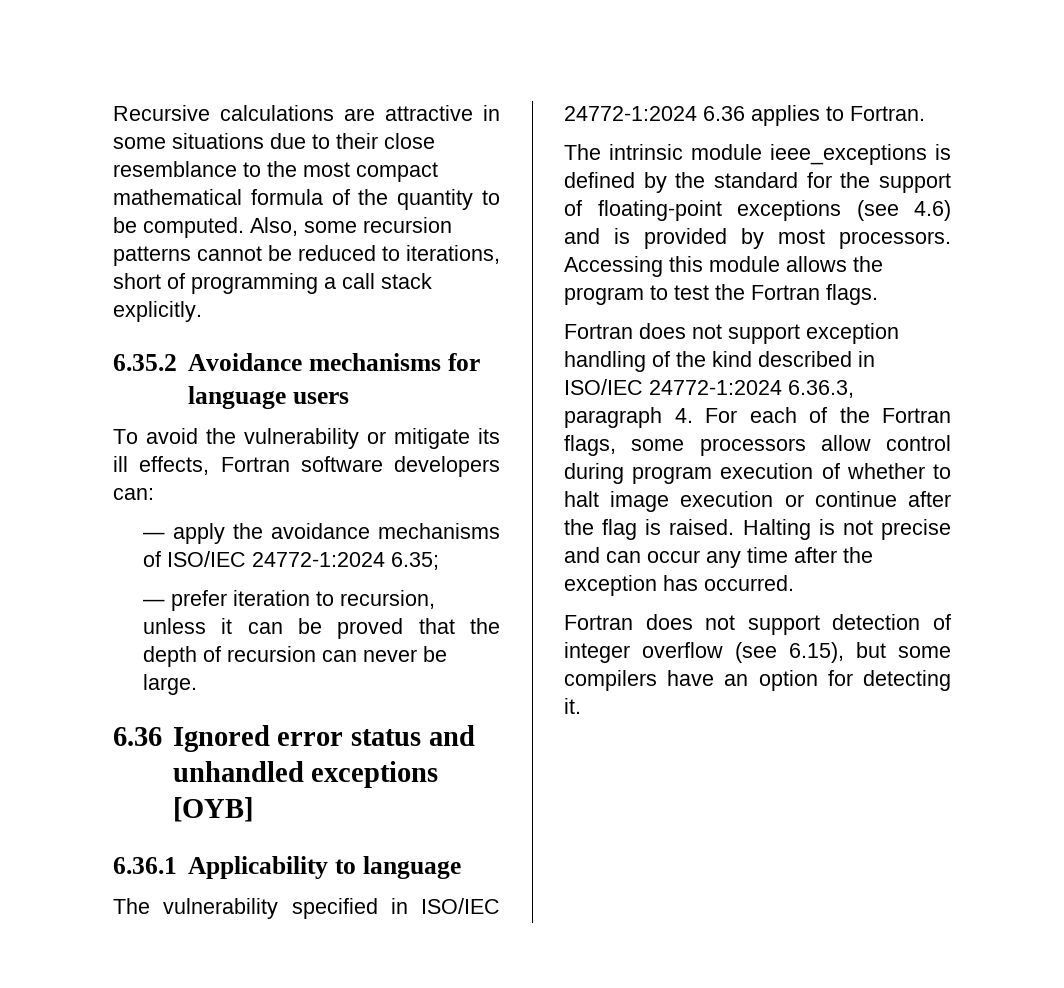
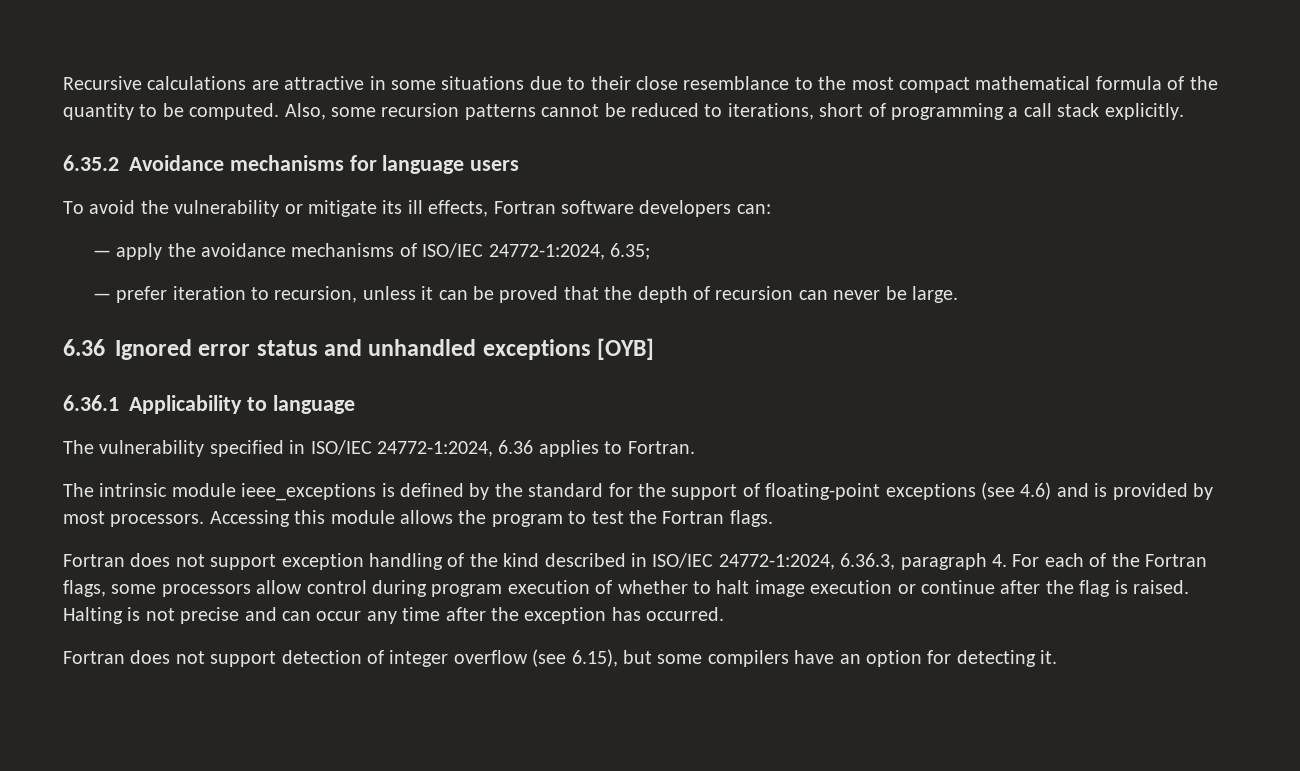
[252,552,386,567] 24772-1:2024 -> [488,244,605,260] 24772-1:2024,
[564,106,697,121] 24772-1:2024 -> [377,441,493,457] 24772-1:2024,
[649,380,782,395] 24772-1:2024 -> [718,554,835,570] 24772-1:2024,

